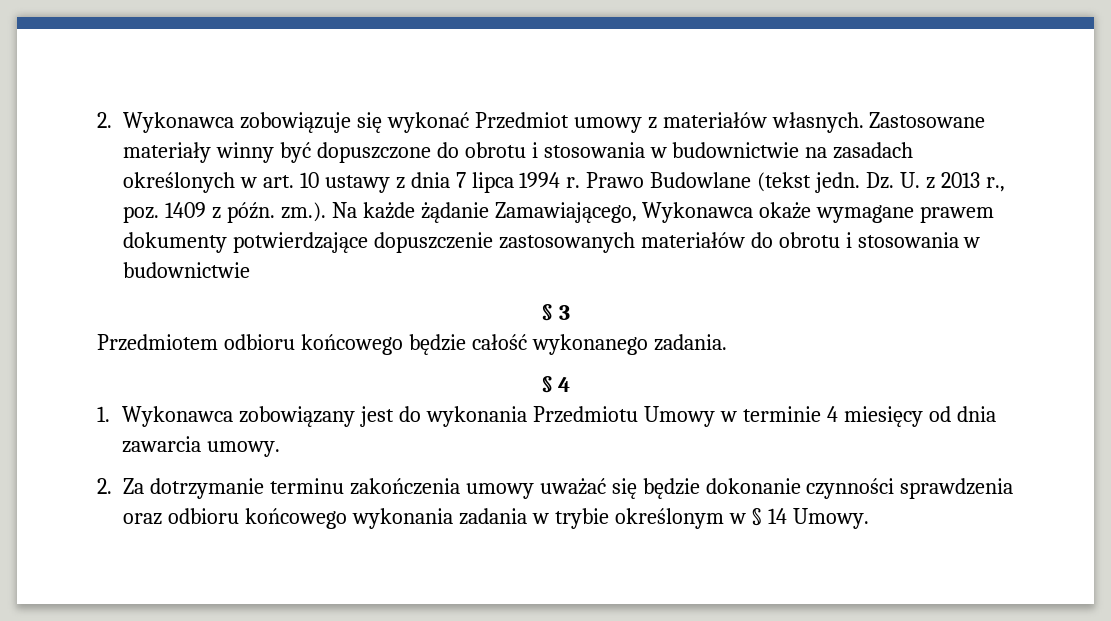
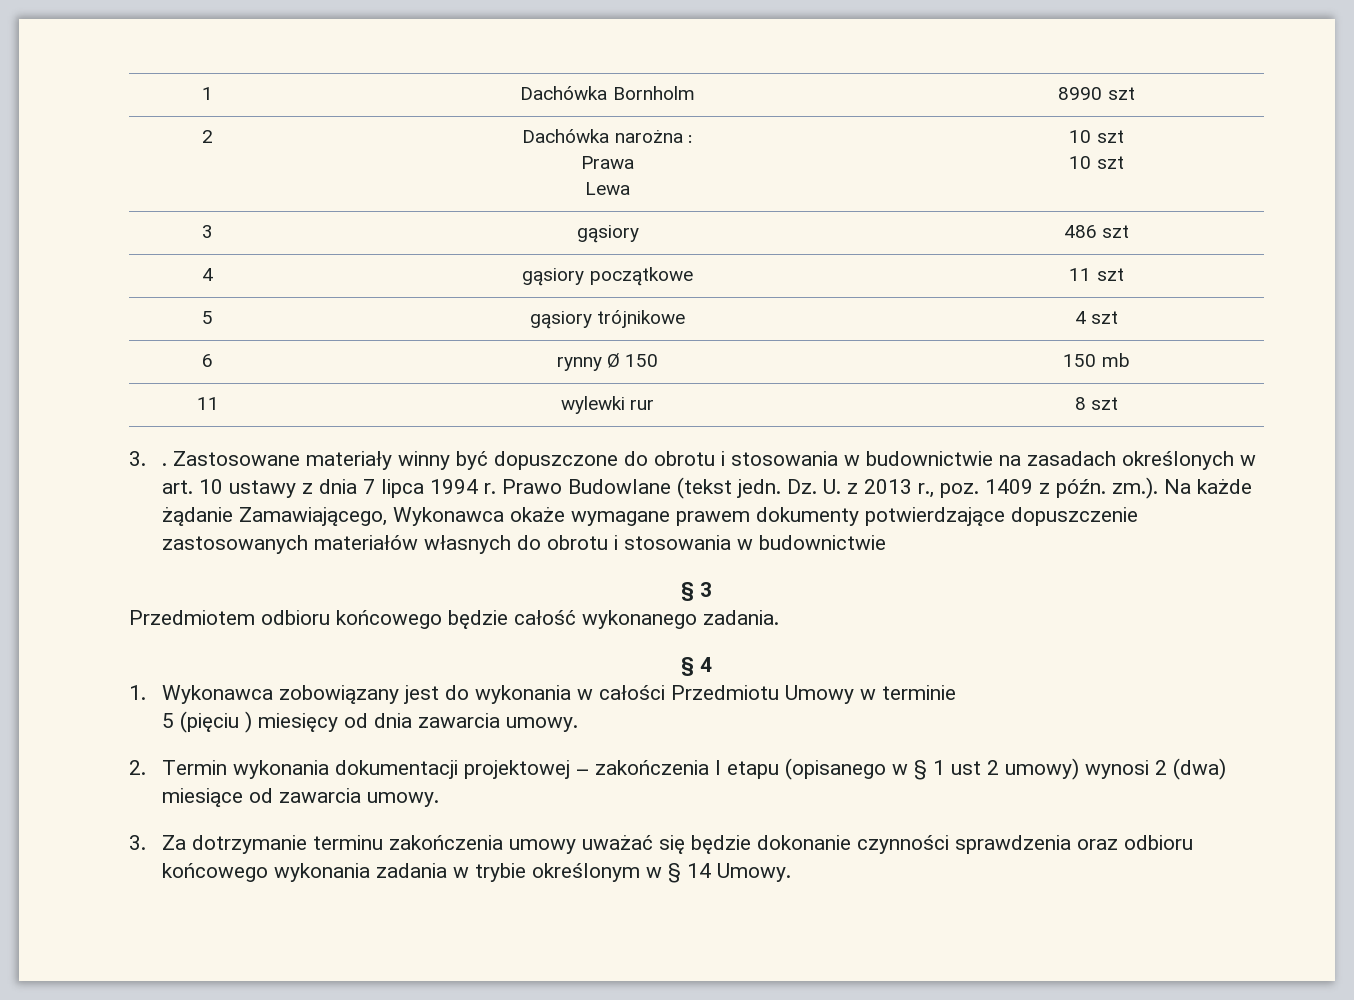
[97,112,864,133] 2. Wykonawca zobowiązuje się wykonać Przedmiot umowy z materiałów własnych. -> [202,87,213,100] [520,86,695,100] [1058,87,1135,100] [202,130,213,143] [522,129,693,143] [581,156,634,169] [585,182,630,195] [1069,130,1124,143] [1069,156,1124,169] [202,225,213,238] [576,225,639,243] [1063,225,1130,238] [202,268,213,281] [522,267,693,286] [1069,268,1124,281] [202,311,213,324] [529,310,686,329] [1074,311,1119,324] [202,354,213,367] [556,353,659,371] [1063,353,1130,367] [196,397,219,410] [560,396,655,414] [1074,397,1119,410] [129,451,167,466] 1 | Dachówka Bornholm | 8990 szt // 2 | Dachówka narożna : // Prawa // Lewa | 10 szt // 10 szt // 3 | gąsiory | 486 szt // 4 | gąsiory początkowe | 11 szt // 5 | gąsiory trójnikowe | 4 szt // 6 | rynny Ø 150 | 150 mb // 11 | wylewki rur | 8 szt // 3. .
(745, 240) none -> [423,535,511,554] własnych
(527, 416) none -> [576,685,665,700] w całości
[826,406,838,422] 4 -> [161,711,252,733] // 5 (pięciu )
(112, 486) none -> [161,758,1226,780] [161,788,439,807] [129,835,146,850] Termin wykonania dokumentacji projektowej – zakończenia I etapu (opisanego w § 1 ust 2 umowy) wynosi 2 (dwa) miesiące od zawarcia umowy. // 3.

